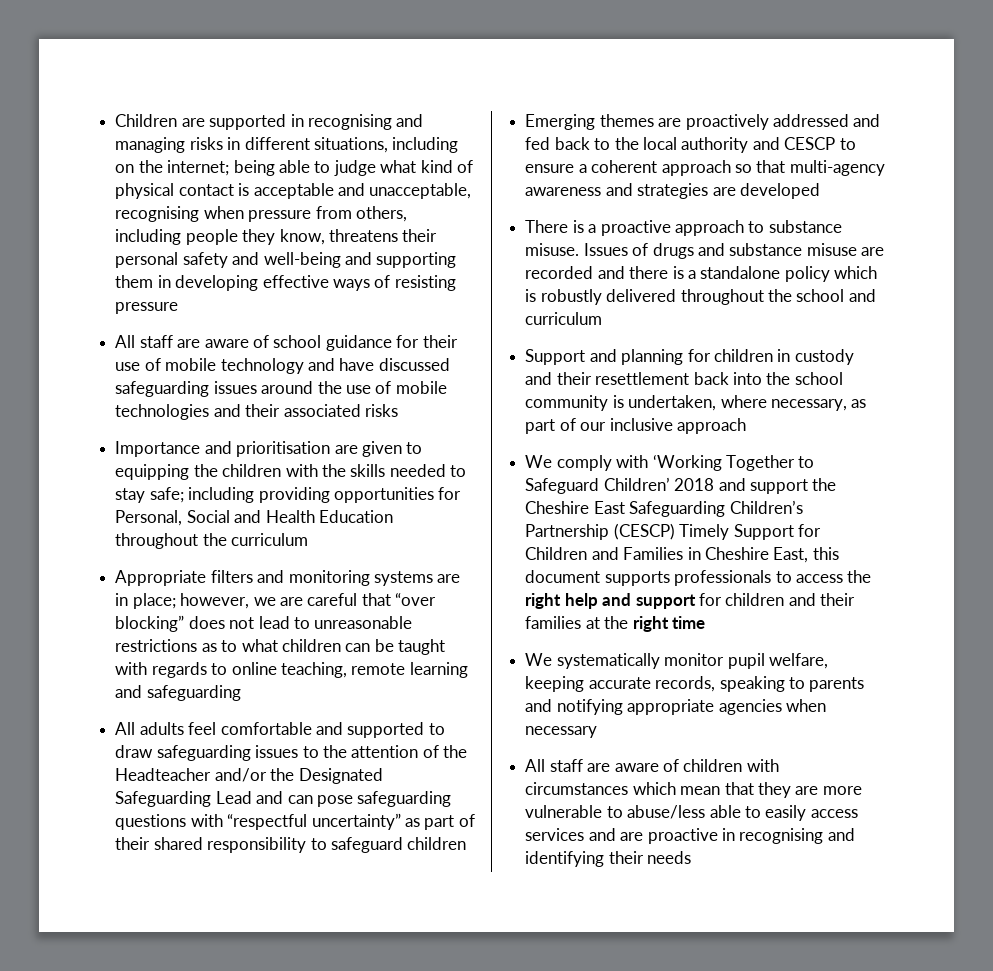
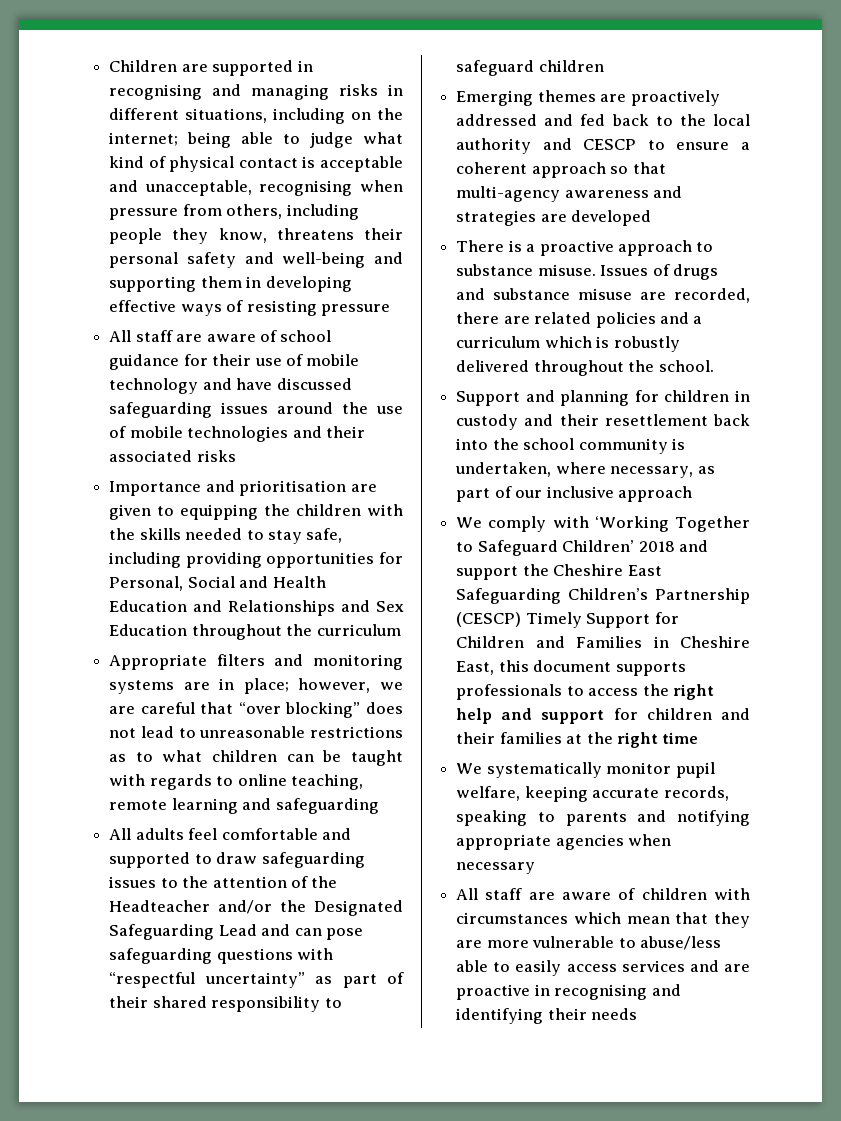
[149,487,184,503] safe; -> [306,528,343,543] safe,
(393, 516) none -> [193,600,405,616] [109,624,188,636] and Relationships and Sex Education
[525,266,830,282] recorded and there is a standalone policy -> [674,288,750,303] [456,312,703,328] [456,336,541,348] recorded, there are related policies and a curriculum
[796,289,876,302] [525,312,603,325] school and curriculum -> [658,360,714,372] school.

